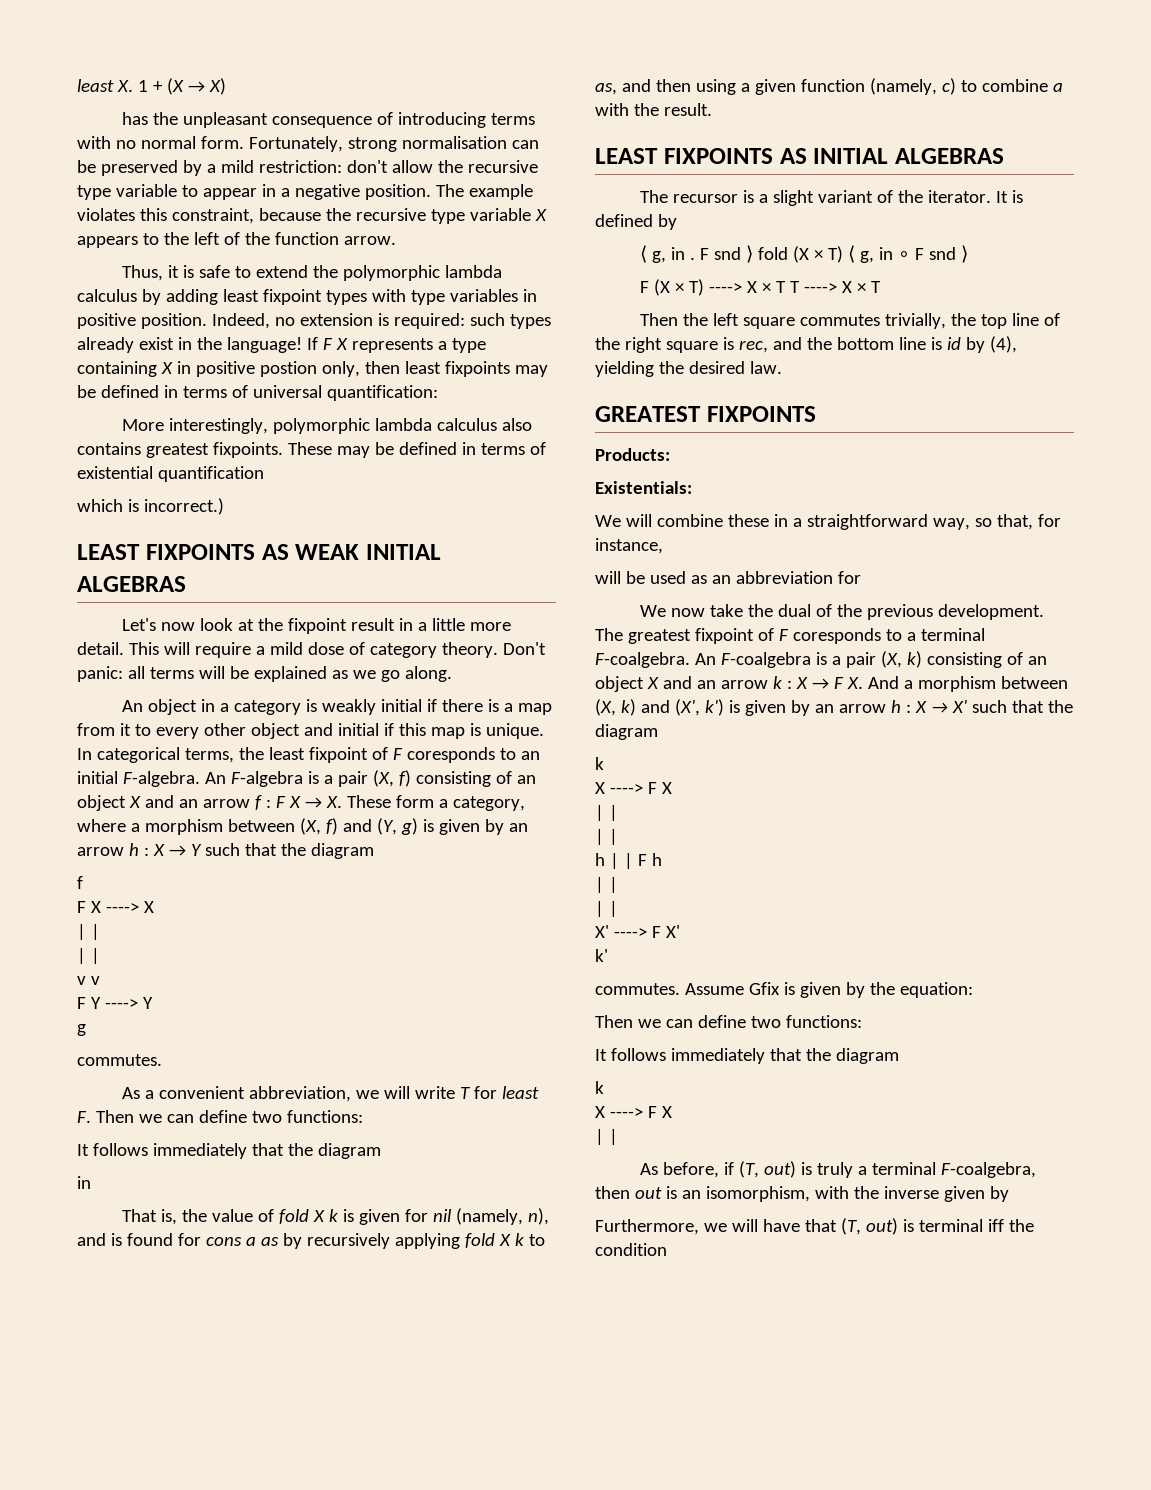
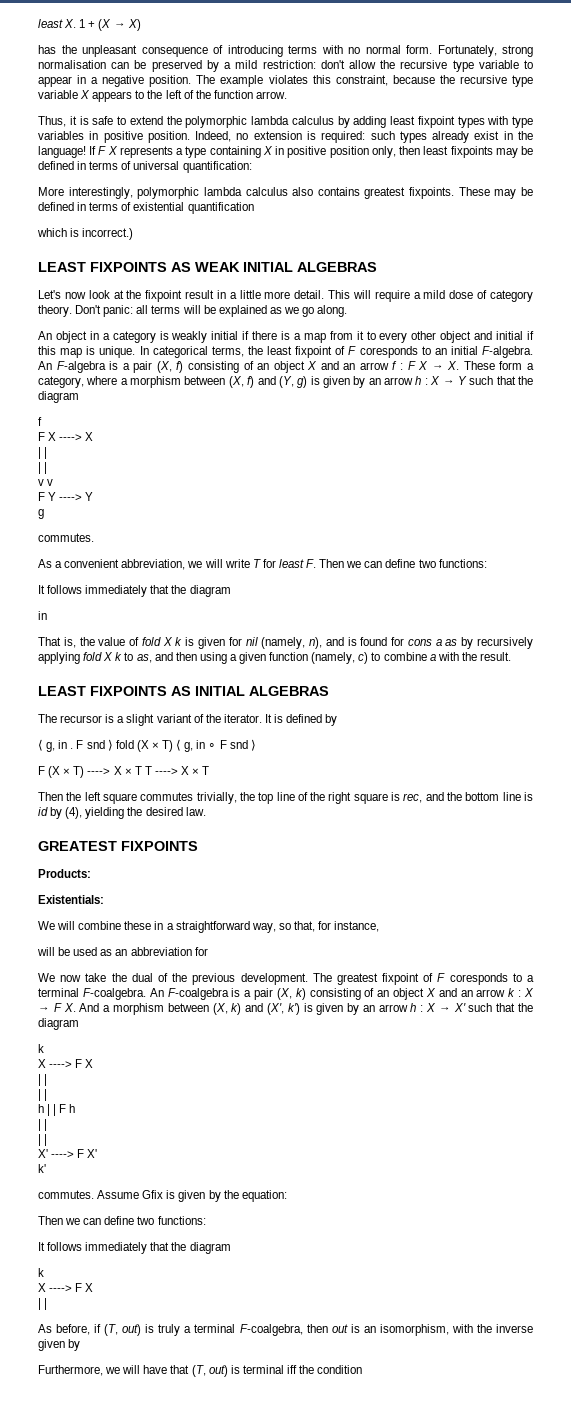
[259,361,317,377] postion -> [329,146,369,158] position

